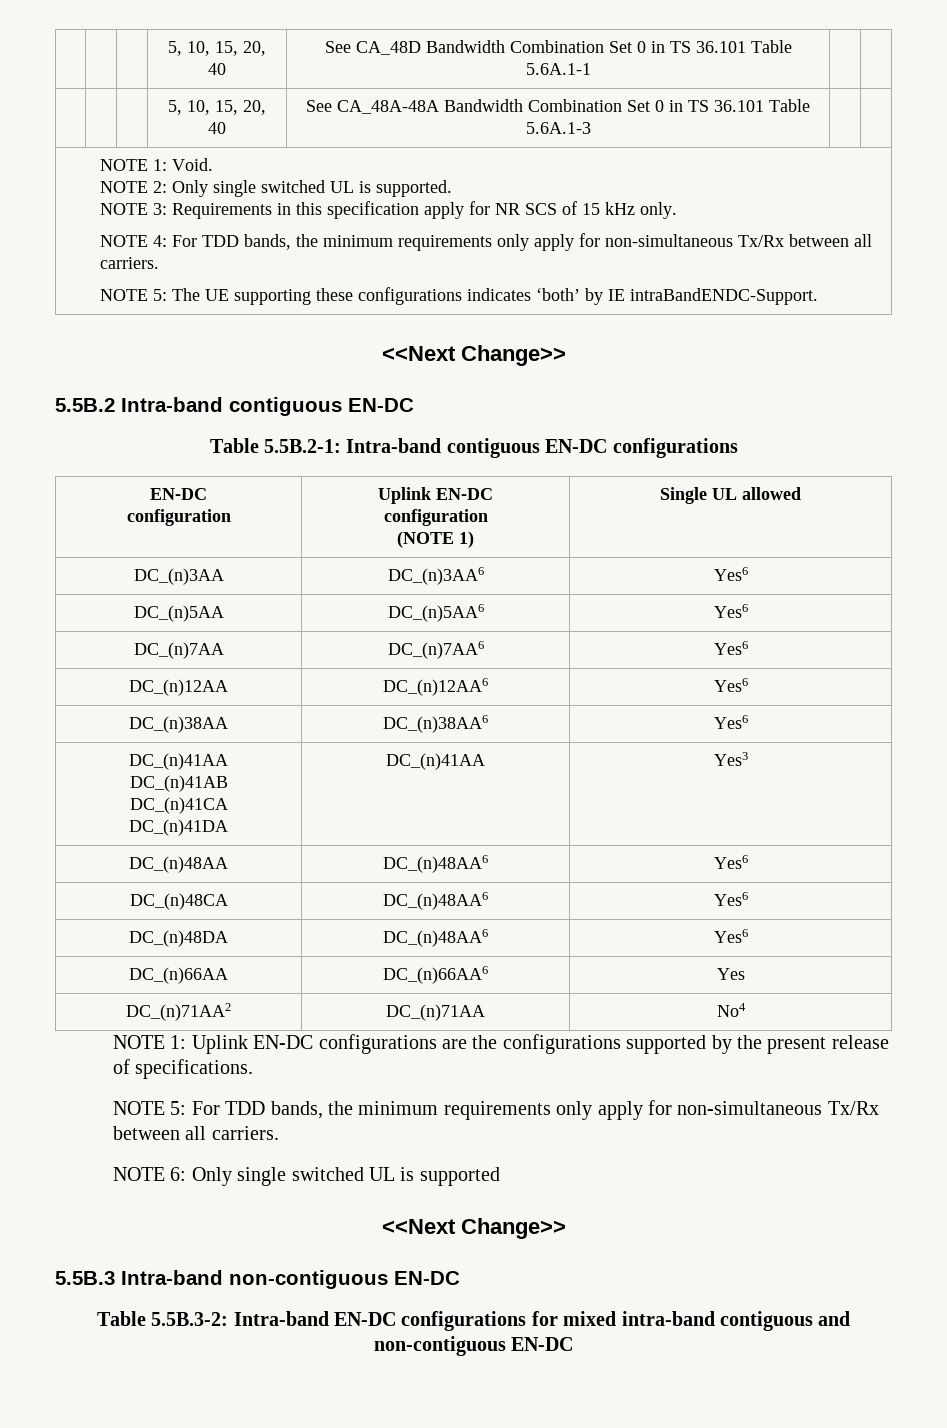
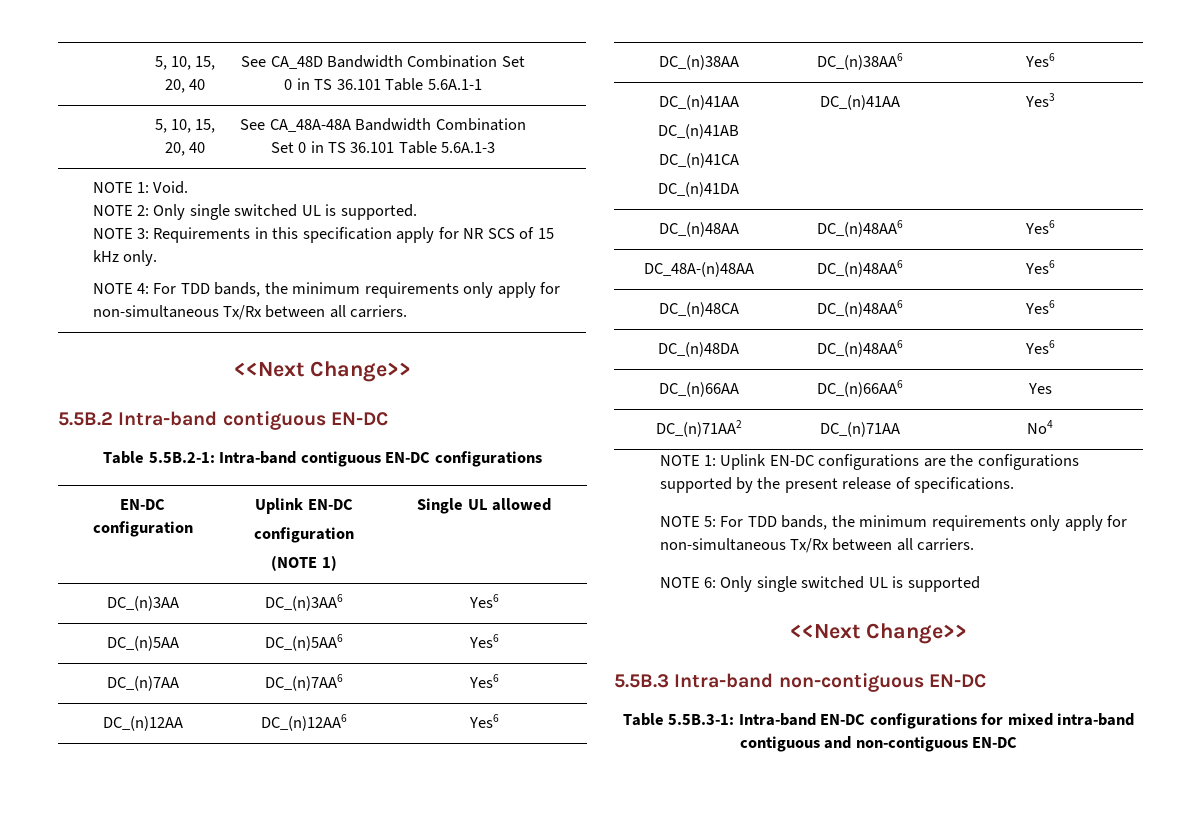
[100,287,819,305] // NOTE 5: The UE supporting these configurations indicates ‘both’ by IE intraBandENDC-Support. -> (408, 311) none
(748, 862) none -> [643,262,754,277] [817,260,903,277] [1024,260,1055,274] // DC_48A-(n)48AA | DC_(n)48AA6 | Yes6
[151,1312,229,1326] 5.5B.3-2: -> [668,714,735,725] 5.5B.3-1:

